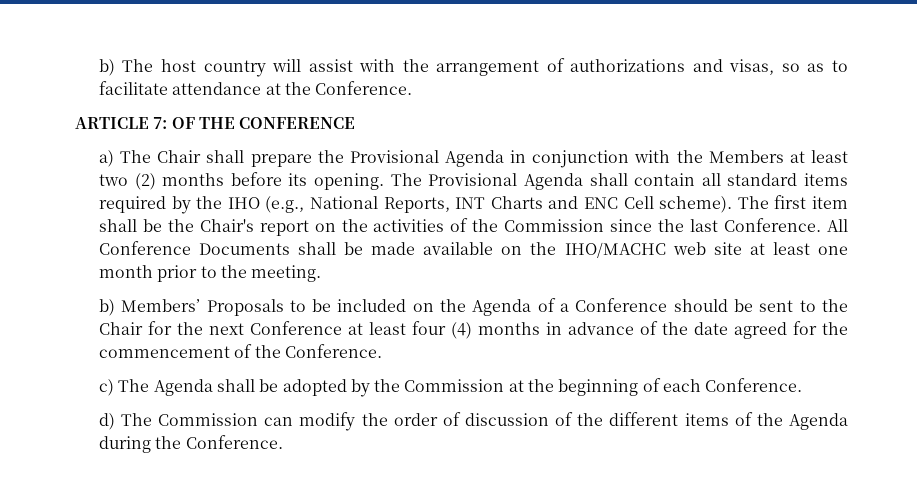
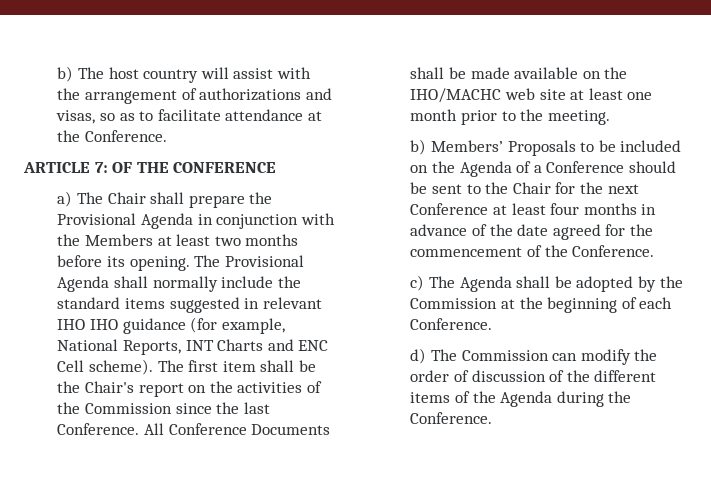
[134,173,156,190] (2) -> (241, 241) none
[634,173,848,186] [98,196,305,214] contain all standard items required by the IHO (e.g., -> [152,276,301,292] [57,297,322,313] [57,317,285,334] normally include the standard items suggested in relevant IHO IHO guidance (for example,
[450,322,472,339] (4) -> (580, 209) none

